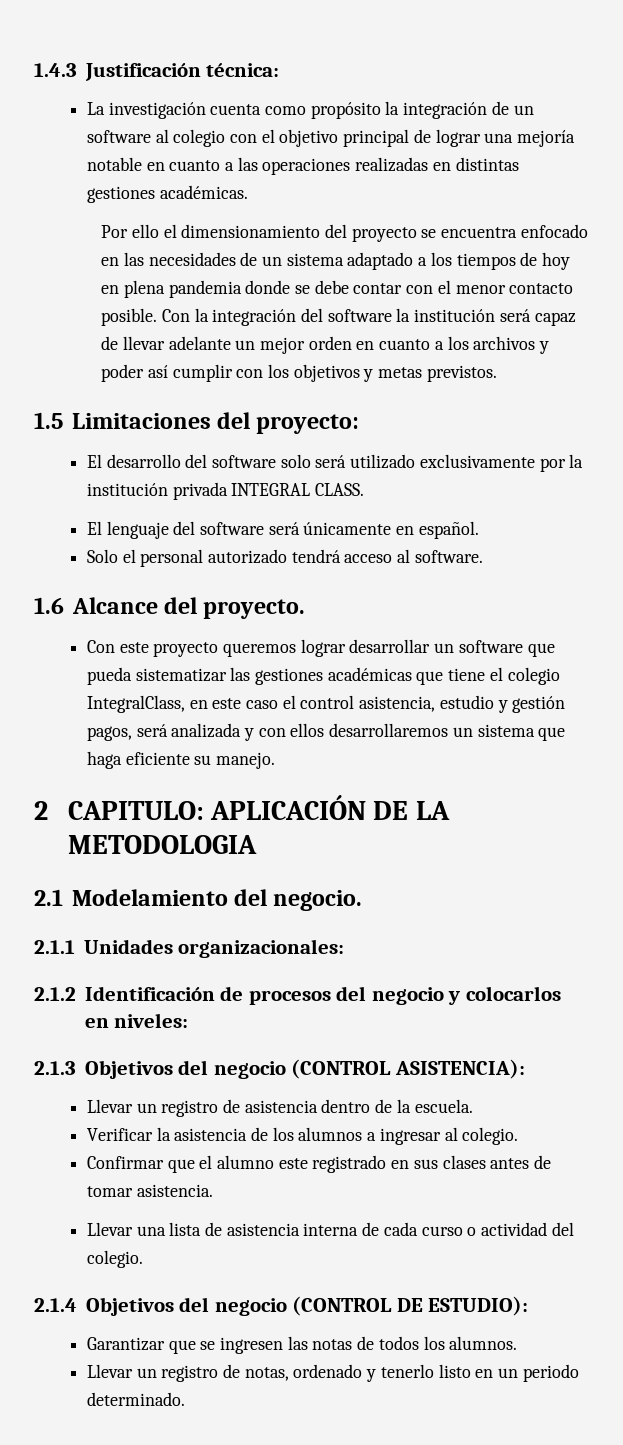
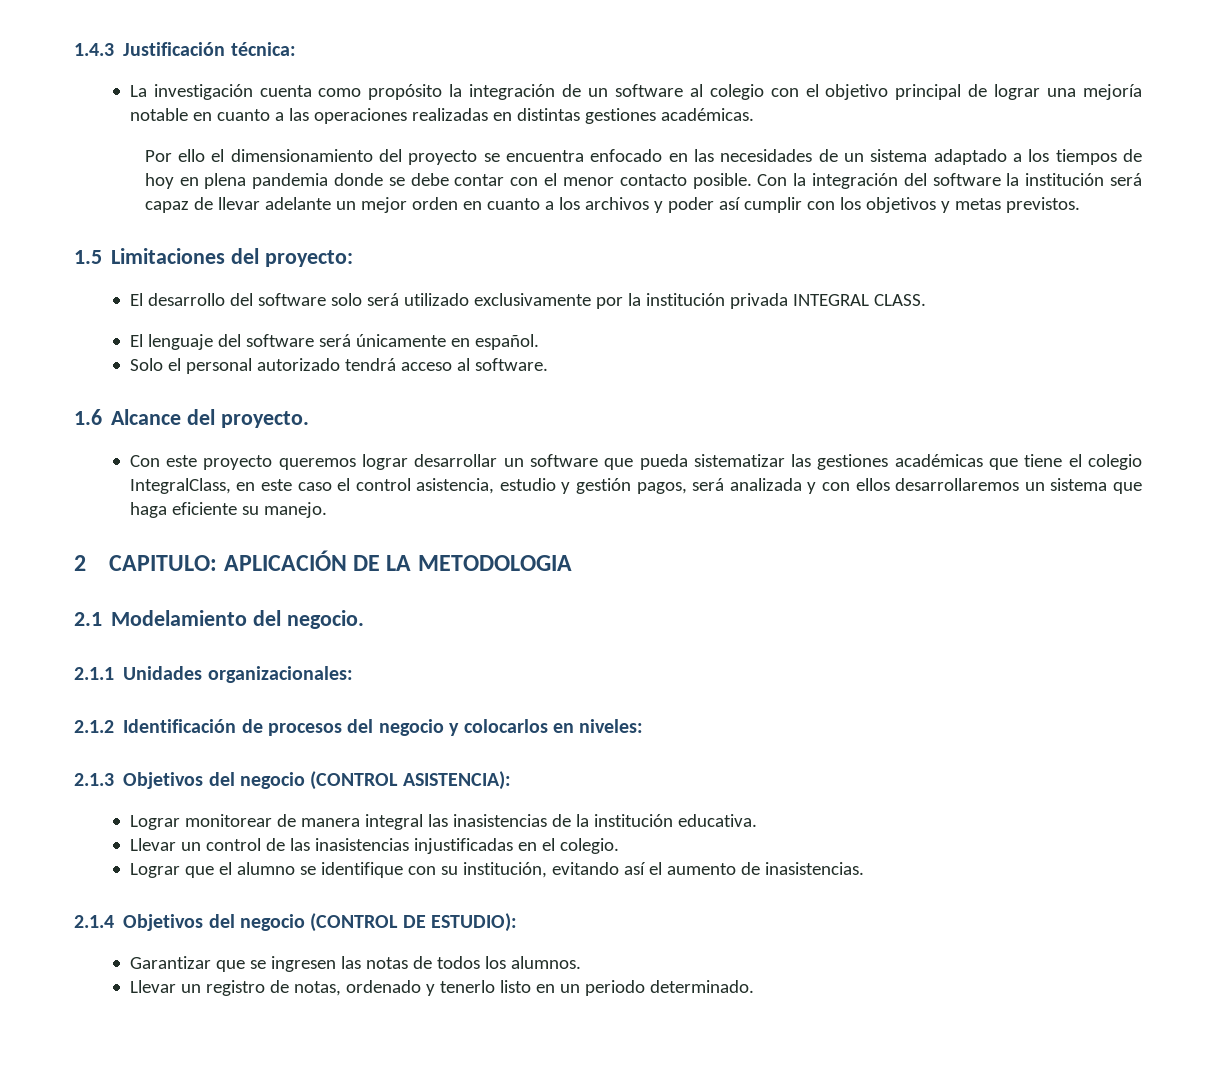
[86,1099,473,1117] [86,1127,519,1145] [86,1156,164,1169] Llevar un registro de asistencia dentro de la escuela. // Verificar la asistencia de los alumnos a ingresar al colegio. // Confirmar -> [129,814,757,830] [129,838,619,854] [129,863,180,878] Lograr monitorear de manera integral las inasistencias de la institución educativa. // Llevar un control de las inasistencias injustificadas en el colegio. // Lograr
[278,1155,552,1173] [86,1184,213,1197] [86,1222,574,1236] [86,1250,143,1268] este registrado en sus clases antes de tomar asistencia. // Llevar una lista de asistencia interna de cada curso o actividad del colegio. -> [299,862,864,878] se identifique con su institución, evitando así el aumento de inasistencias.

